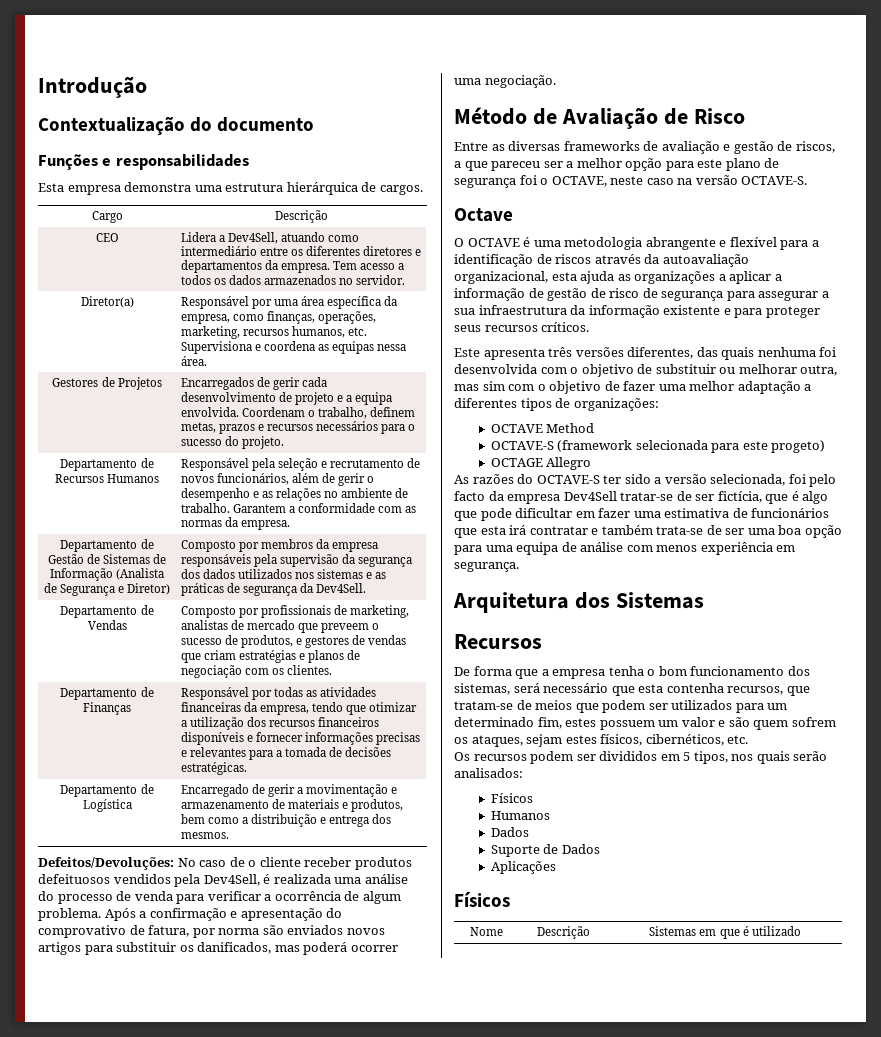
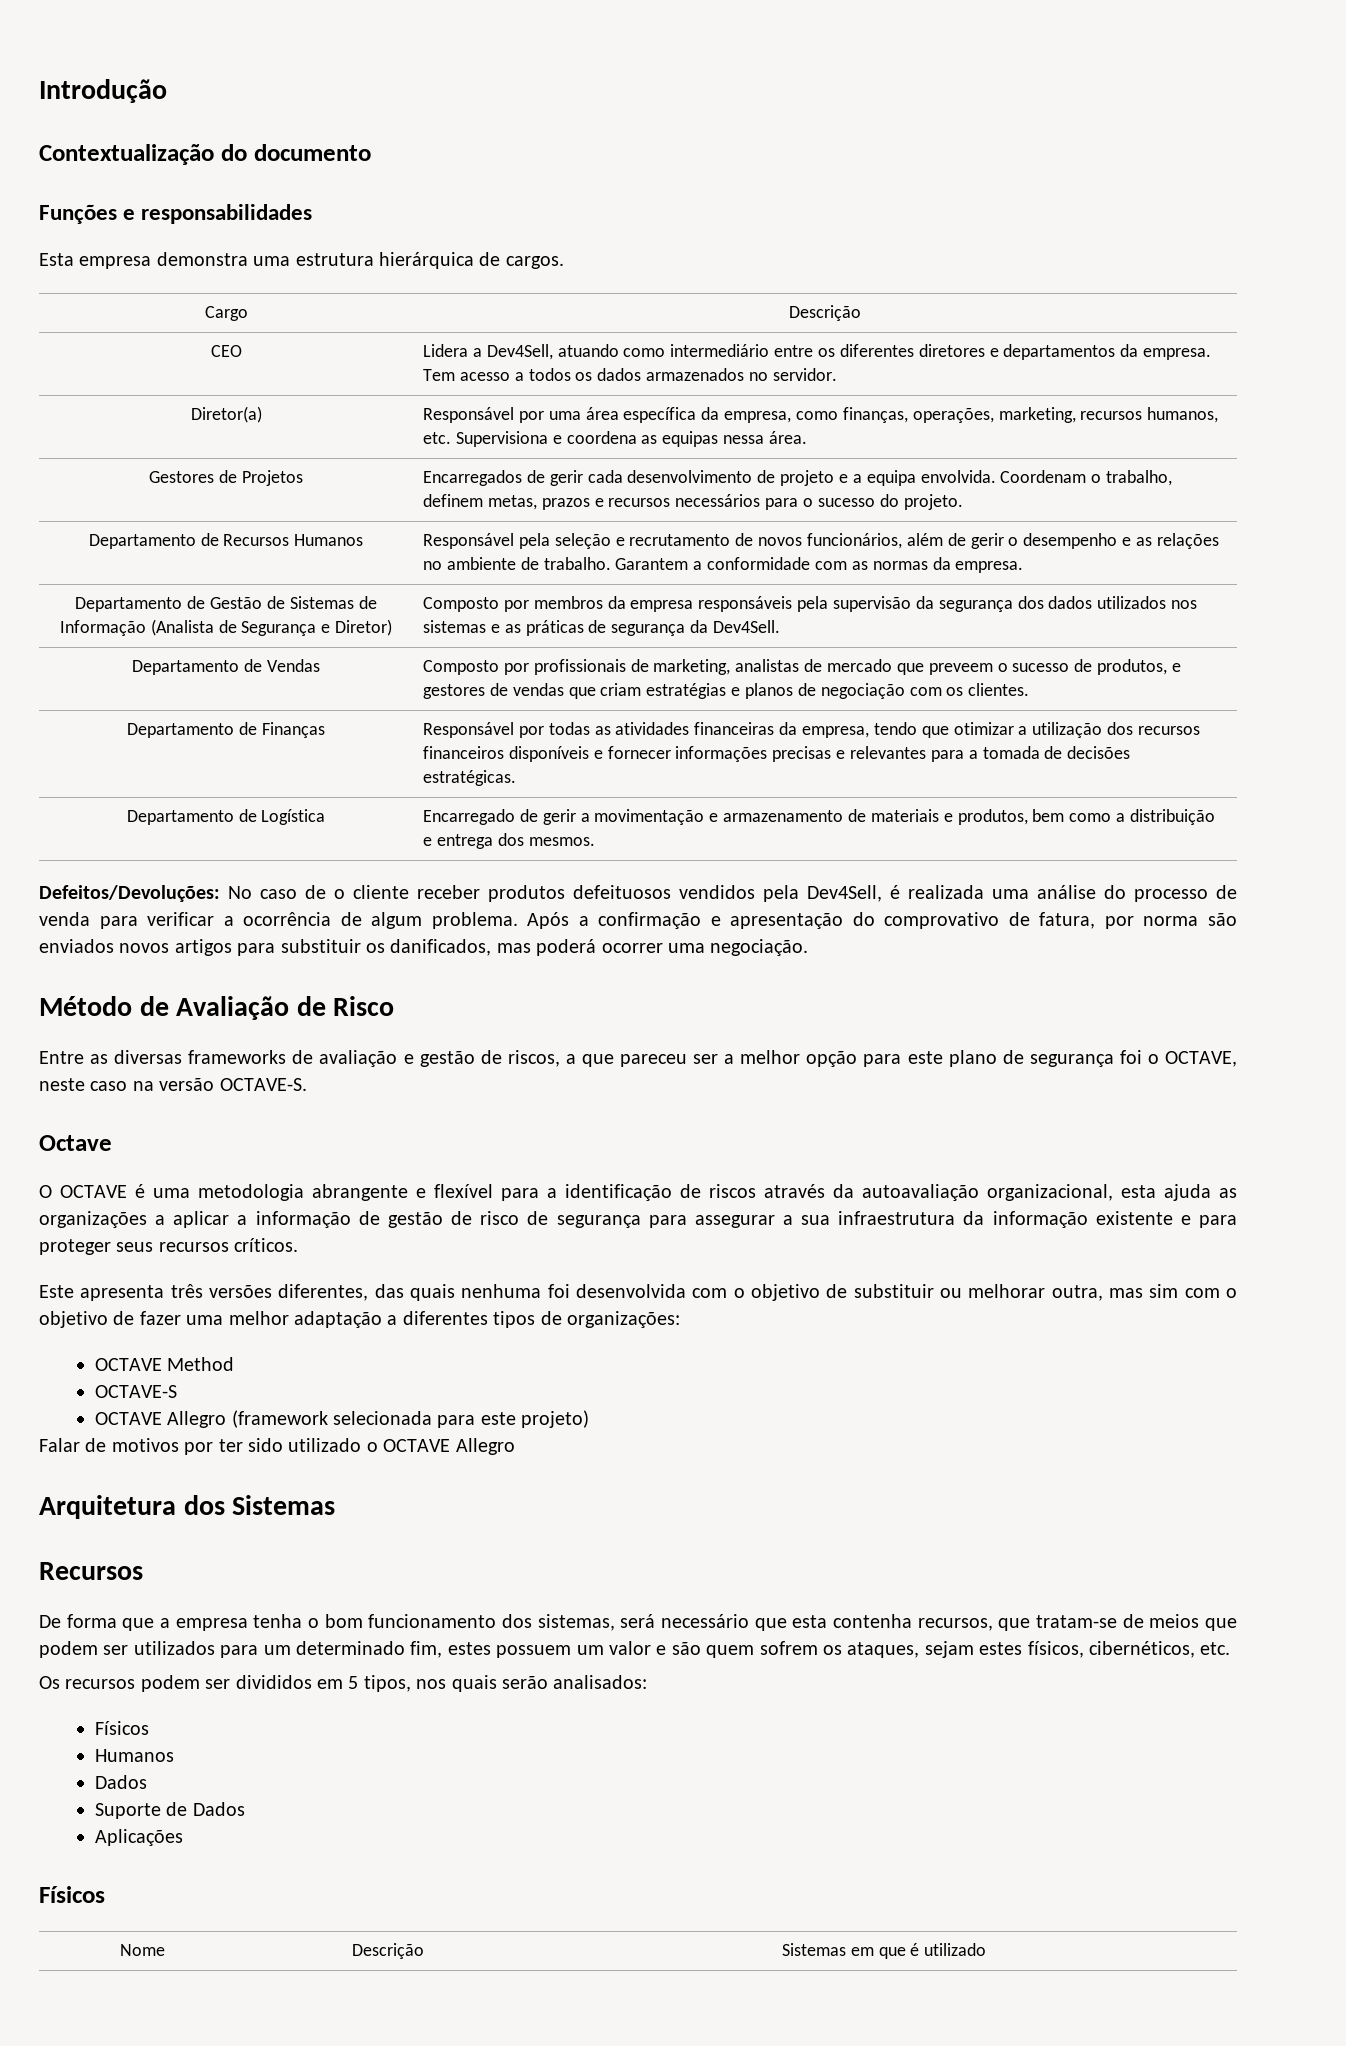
(554, 445) none -> [94,1411,227,1428] // OCTAVE Allegro
[771,440,826,453] [490,457,592,470] [454,474,837,487] [454,491,829,504] [454,508,830,521] [454,525,842,538] [454,542,796,555] [454,562,519,572] progeto) // OCTAGE Allegro // As razões do OCTAVE-S ter sido a versão selecionada, foi pelo facto da empresa Dev4Sell tratar-se de ser fictícia, que é algo que pode dificultar em fazer uma estimativa de funcionários que esta irá contratar e também trata-se de ser uma boa opção para uma equipa de análise com menos experiência em segurança. -> [521,1410,590,1428] [39,1438,515,1455] projeto) // Falar de motivos por ter sido utilizado o OCTAVE Allegro

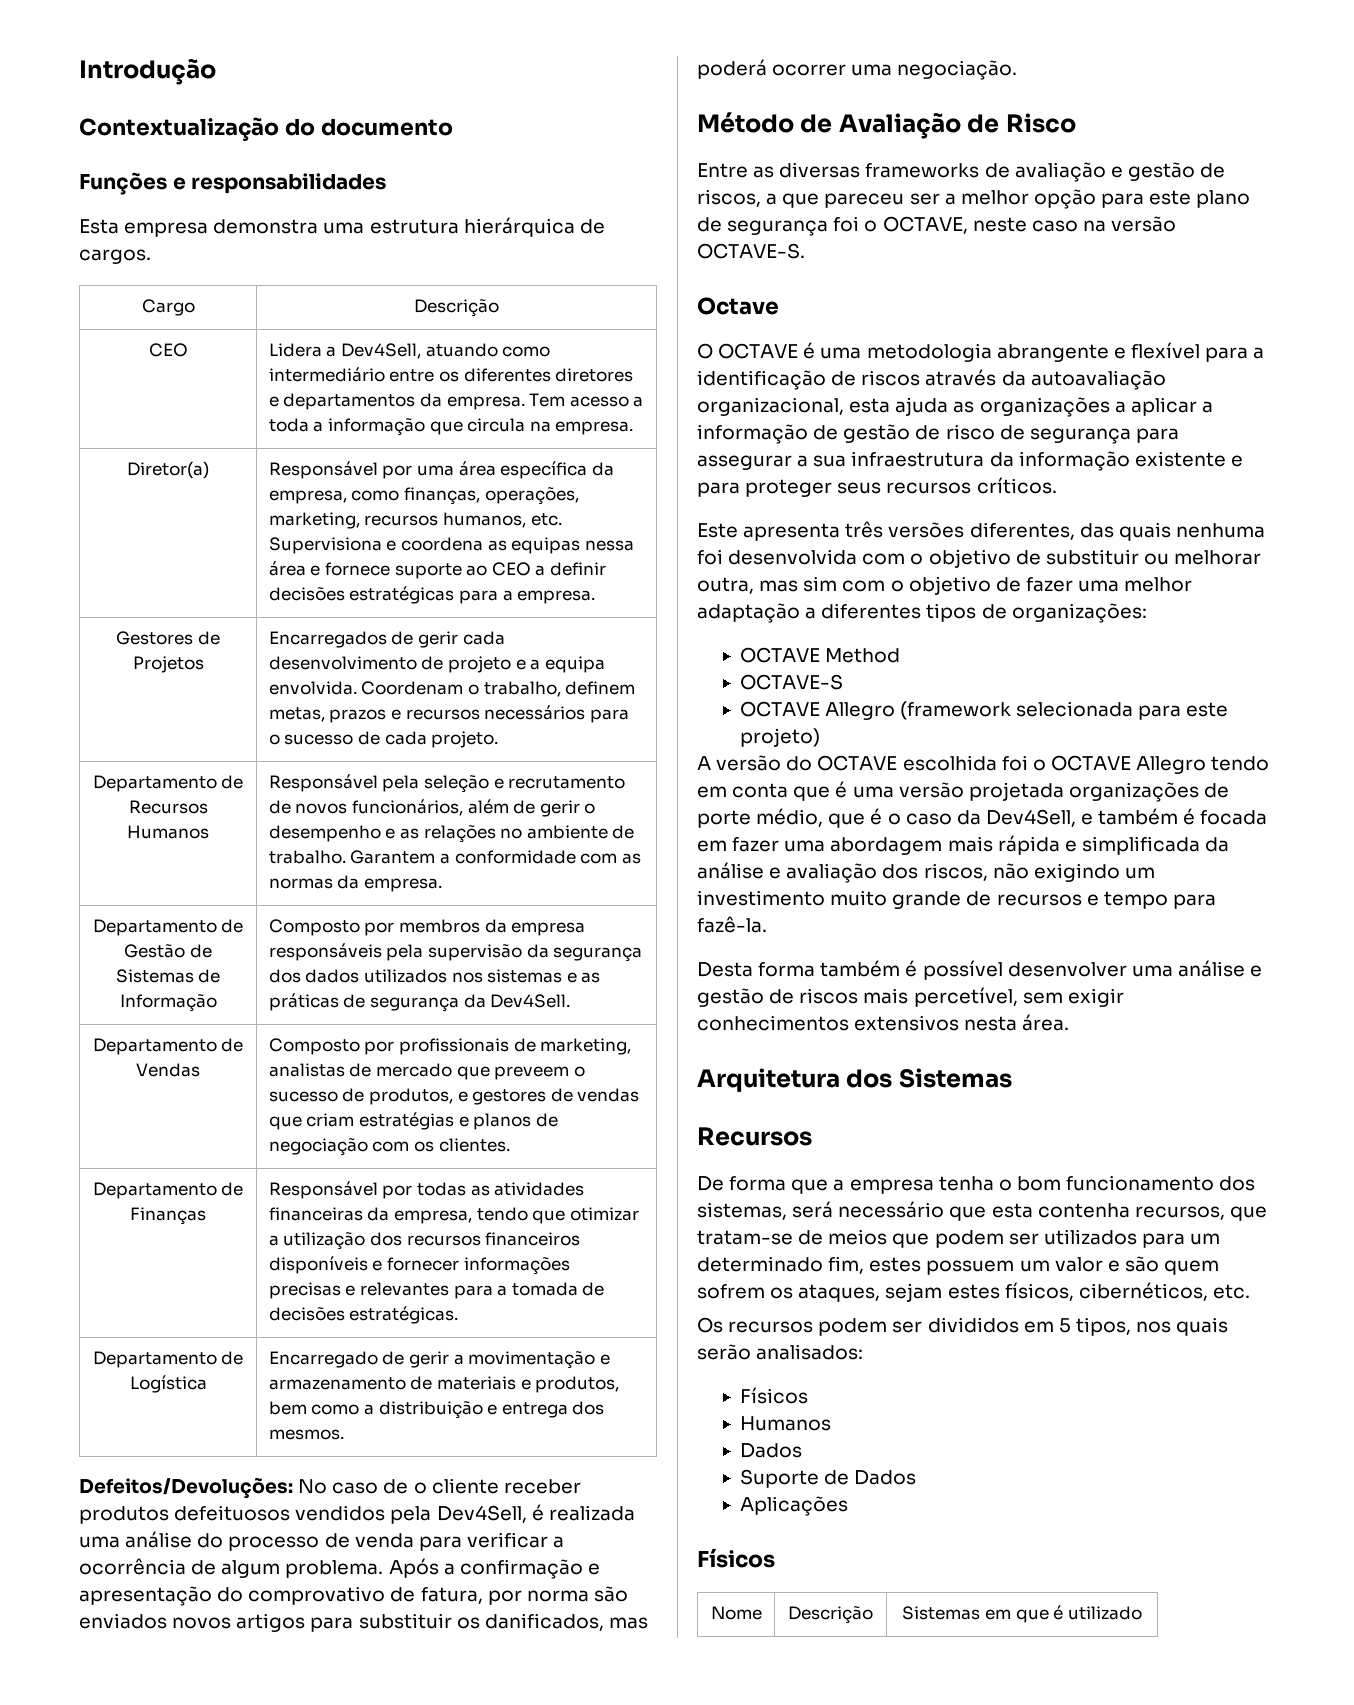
[528,368,837,381] todos os dados armazenados no servidor. -> [268,418,634,436] toda a informação que circula na empresa.
[769,431,808,444] área. -> [268,561,606,579] [268,586,596,604] área e fornece suporte ao CEO a definir decisões estratégicas para a empresa.
[879,494,899,507] do -> [357,731,427,745] de cada
[150,619,393,636] (Analista de Segurança e Diretor) -> (217, 1003) none
[39,1438,515,1455] Falar de motivos por ter sido utilizado o OCTAVE Allegro -> [697,755,1270,774] [697,781,1230,802] [697,808,1268,828] [697,835,1230,855] [697,862,1155,883] [697,890,1216,909] [697,916,767,933] [697,960,1263,980] [697,987,1124,1007] [697,1014,1070,1031] A versão do OCTAVE escolhida foi o OCTAVE Allegro tendo em conta que é uma versão projetada organizações de porte médio, que é o caso da Dev4Sell, e também é focada em fazer uma abordagem mais rápida e simplificada da análise e avaliação dos riscos, não exigindo um investimento muito grande de recursos e tempo para fazê-la. // Desta forma também é possível desenvolver uma análise e gestão de riscos mais percetível, sem exigir conhecimentos extensivos nesta área.

